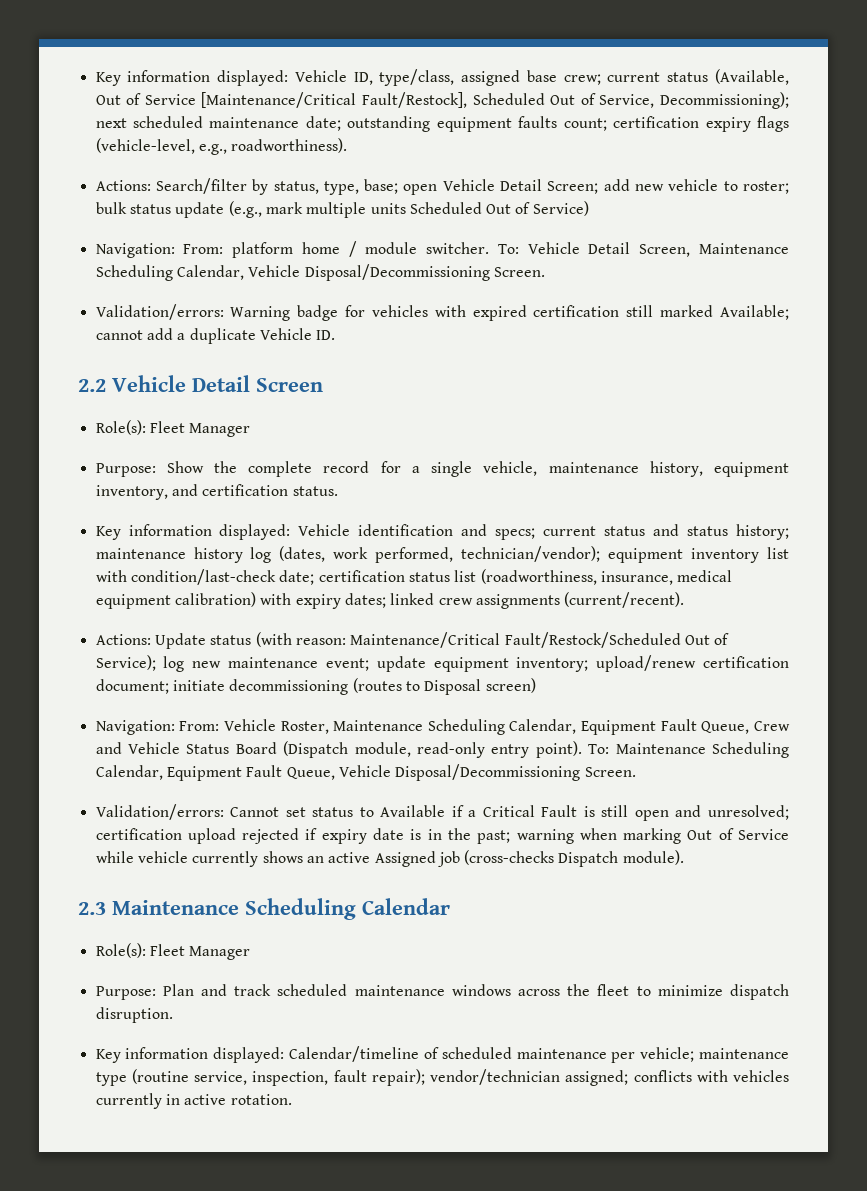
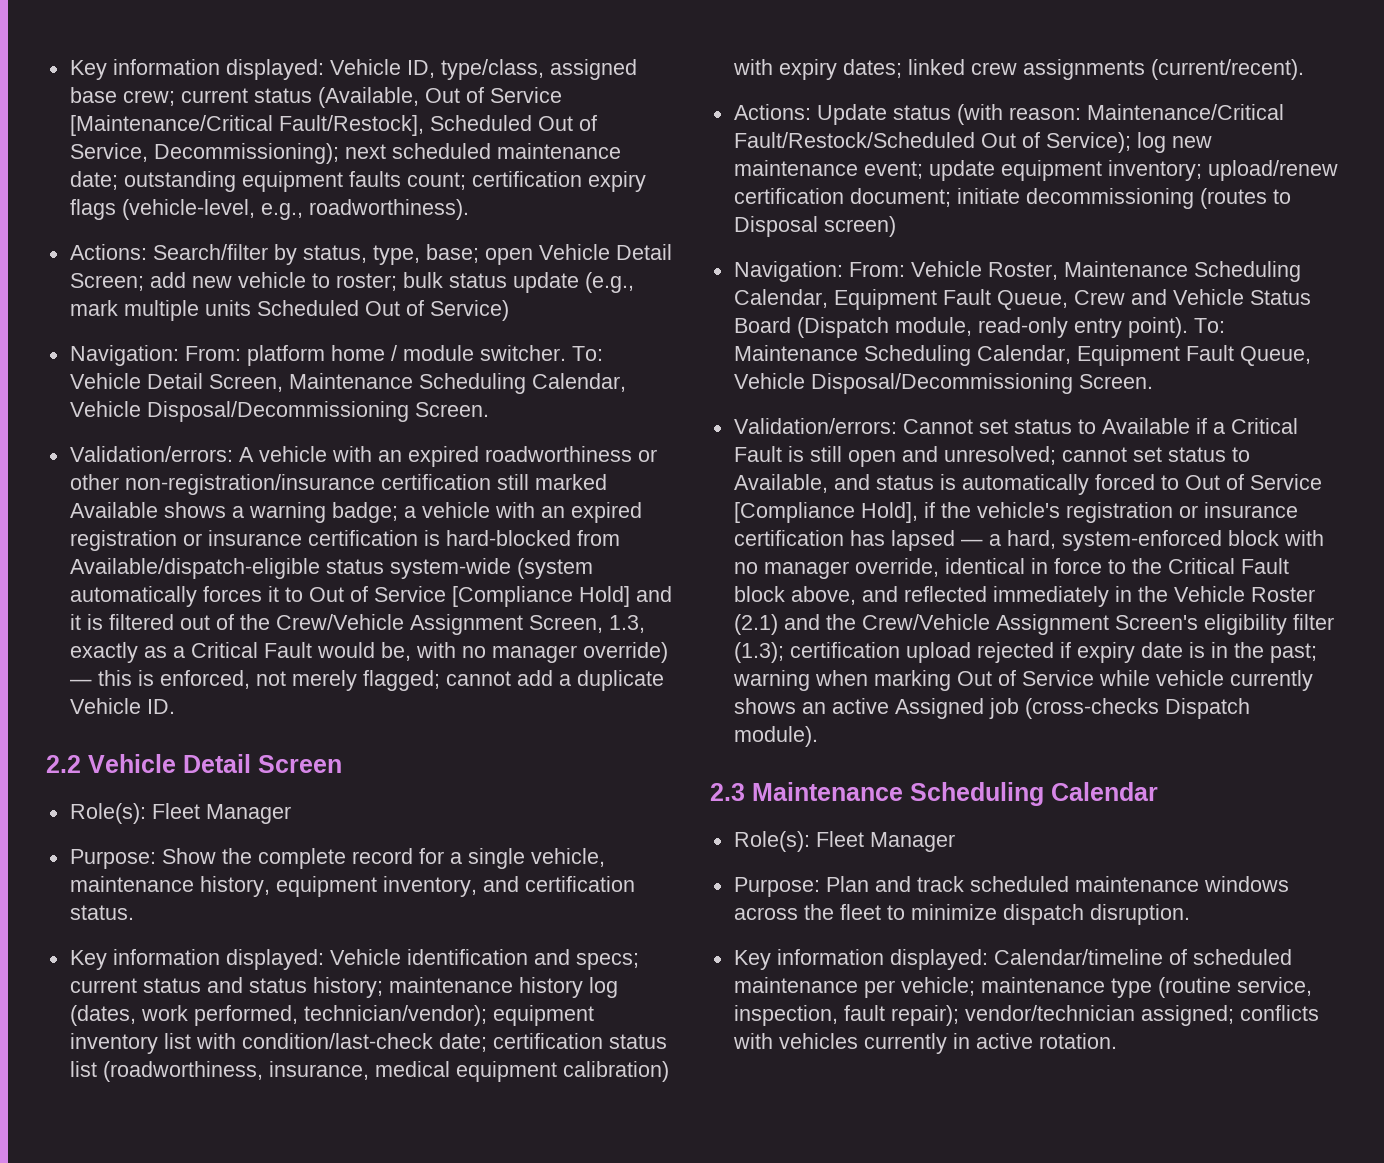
[230,305,790,321] Warning badge for vehicles with expired certification still marked Available; -> [238,446,657,467] [69,474,607,495] [69,502,642,523] [69,530,620,551] [69,558,593,579] [69,586,672,607] [69,614,645,635] [69,642,668,663] [69,670,440,691] A vehicle with an expired roadworthiness or other non-registration/insurance certification still marked Available shows a warning badge; a vehicle with an expired registration or insurance certification is hard-blocked from Available/dispatch-eligible status system-wide (system automatically forces it to Out of Service [Compliance Hold] and it is filtered out of the Crew/Vehicle Assignment Screen, 1.3, exactly as a Critical Fault would be, with no manager override) — this is enforced, not merely flagged;
(789, 812) none -> [1061,447,1250,462] [733,474,1322,495] [733,502,1298,523] [733,530,1324,551] [733,558,1289,579] [733,586,1315,607] [733,614,1334,635] [733,642,784,663] cannot set status to Available, and status is automatically forced to Out of Service [Compliance Hold], if the vehicle's registration or insurance certification has lapsed — a hard, system-enforced block with no manager override, identical in force to the Critical Fault block above, and reflected immediately in the Vehicle Roster (2.1) and the Crew/Vehicle Assignment Screen's eligibility filter (1.3);

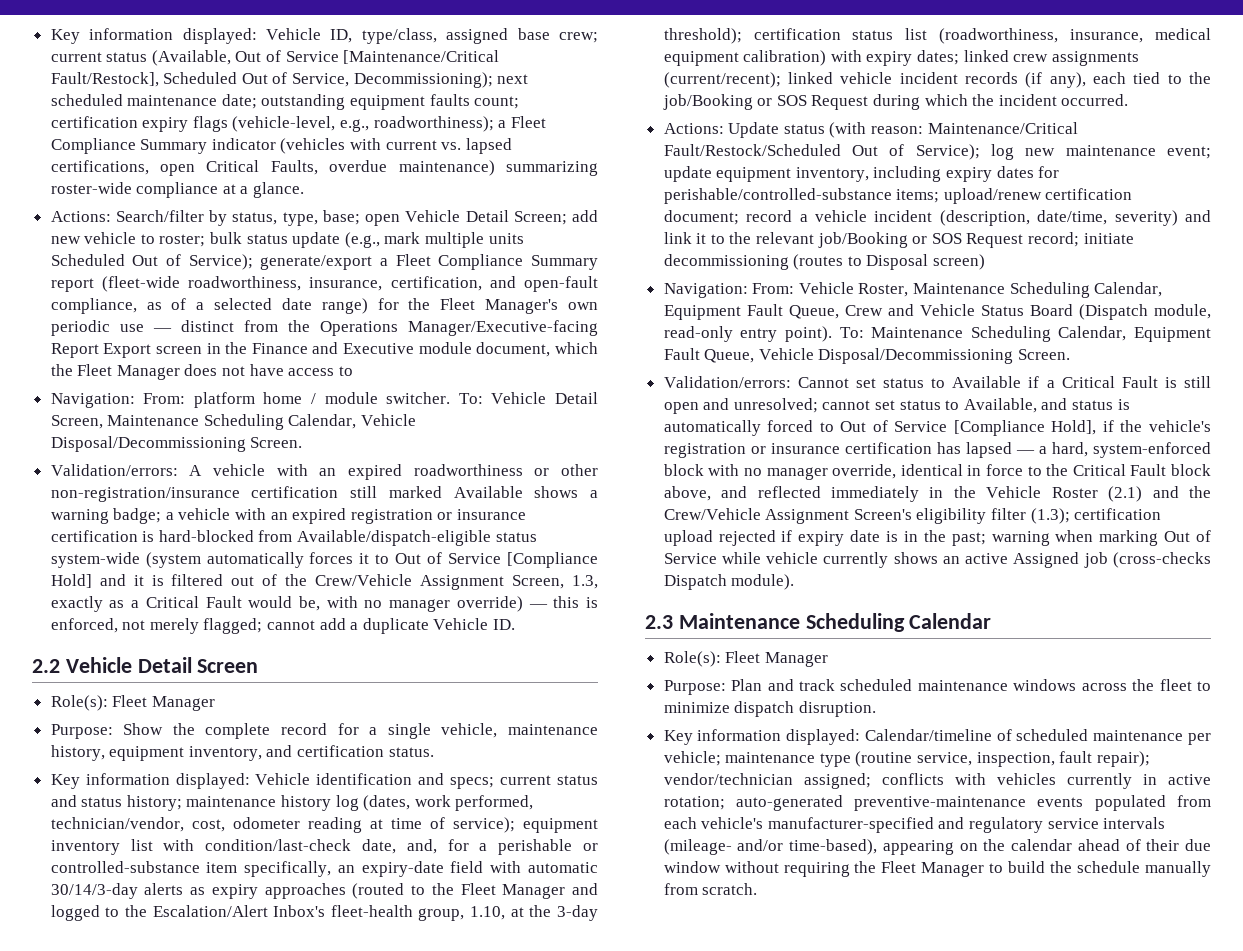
[308,199,469,220] roadworthiness). -> [373,116,546,132] [50,138,512,154] [50,160,598,176] [50,182,305,198] roadworthiness); a Fleet Compliance Summary indicator (vehicles with current vs. lapsed certifications, open Critical Faults, overdue maintenance) summarizing roster-wide compliance at a glance.
[429,300,509,321] Service) -> [188,254,598,270] [50,276,598,292] [50,298,598,314] [50,320,598,336] [50,342,598,358] [50,364,353,380] Service); generate/export a Fleet Compliance Summary report (fleet-wide roadworthiness, insurance, certification, and open-fault compliance, as of a selected date range) for the Fleet Manager's own periodic use — distinct from the Operations Manager/Executive-facing Report Export screen in the Finance and Executive module document, which the Fleet Manager does not have access to
[303,1005,487,1026] technician/vendor); -> [50,817,515,833] technician/vendor, cost, odometer reading at time of service);
[438,1033,487,1052] date; -> [361,839,599,855] [50,861,598,877] [50,883,599,899] [50,905,598,921] [663,28,742,44] date, and, for a perishable or controlled-substance item specifically, an expiry-date field with automatic 30/14/3-day alerts as expiry approaches (routed to the Fleet Manager and logged to the Escalation/Alert Inbox's fleet-health group, 1.10, at the 3-day threshold);
[1150,59,1304,80] (current/recent). -> [663,72,1211,88] [662,94,1129,110] (current/recent); linked vehicle incident records (if any), each tied to the job/Booking or SOS Request during which the incident occurred.
[1107,160,1338,181] [733,188,951,207] inventory; upload/renew certification document; -> [795,166,1060,182] [663,188,1133,204] [663,210,1211,226] [663,232,1080,248] inventory, including expiry dates for perishable/controlled-substance items; upload/renew certification document; record a vehicle incident (description, date/time, severity) and link it to the relevant job/Booking or SOS Request record;
[1038,1033,1117,1049] rotation. -> [663,795,1211,811] [663,817,1166,833] [663,839,1211,855] [663,861,1211,877] [663,883,758,895] rotation; auto-generated preventive-maintenance events populated from each vehicle's manufacturer-specified and regulatory service intervals (mileage- and/or time-based), appearing on the calendar ahead of their due window without requiring the Fleet Manager to build the schedule manually from scratch.

